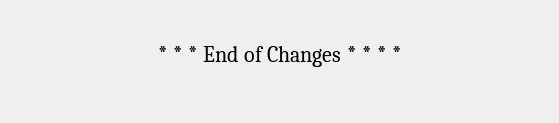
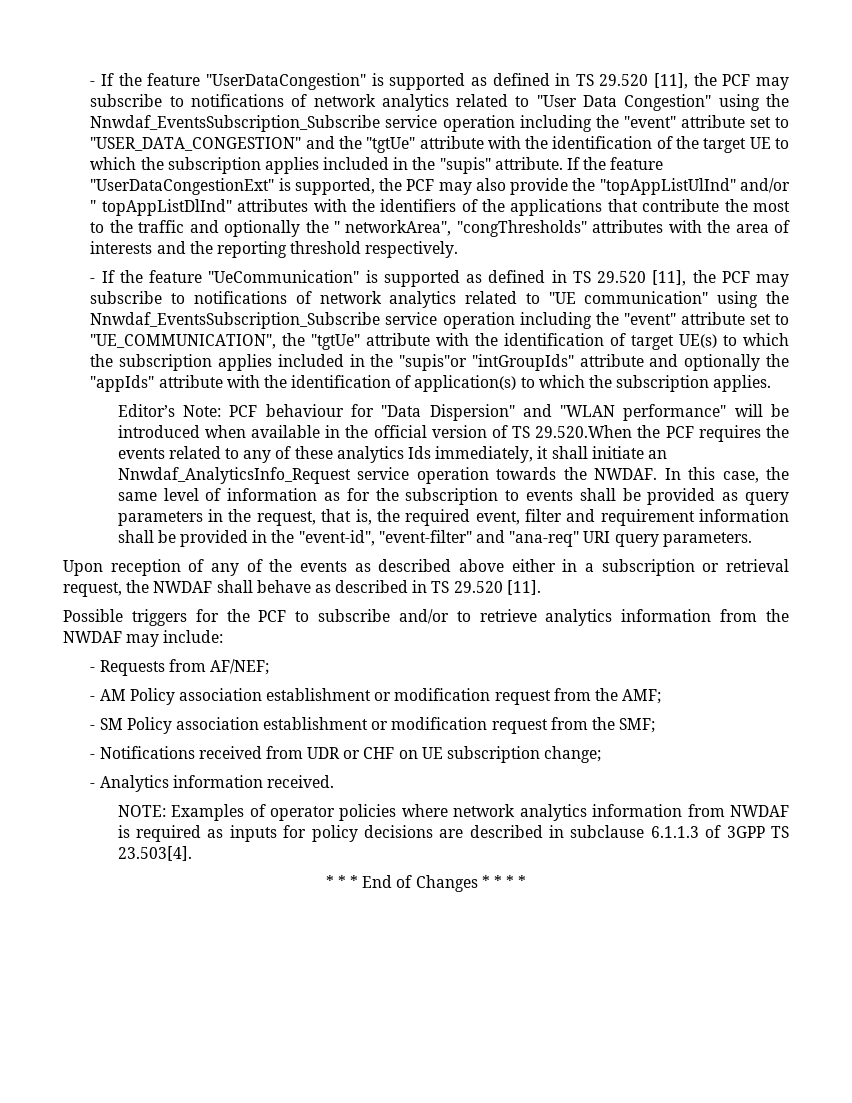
(157, 54) none -> [90,73,790,90] [90,94,789,111] [90,115,789,132] [90,136,789,153] [90,157,664,174] [90,178,790,195] [90,199,790,216] [90,220,791,237] [90,241,459,258] [90,270,789,287] [90,291,789,308] [90,312,789,329] [90,333,789,350] [90,354,789,371] [90,375,772,392] [117,404,789,421] [117,425,789,442] [117,446,667,463] [117,467,790,484] [117,488,790,505] [117,509,789,526] [117,530,752,547] [63,559,789,576] [63,580,541,597] [63,609,789,626] [63,630,224,647] [90,659,269,676] [90,688,662,705] [90,717,656,734] [90,746,602,763] [90,775,334,792] [117,804,789,821] [117,825,789,842] [117,846,192,861] - If the feature "UserDataCongestion" is supported as defined in TS 29.520 [11], the PCF may subscribe to notifications of network analytics related to "User Data Congestion" using the Nnwdaf_EventsSubscription_Subscribe service operation including the "event" attribute set to "USER_DATA_CONGESTION" and the "tgtUe" attribute with the identification of the target UE to which the subscription applies included in the "supis" attribute. If the feature "UserDataCongestionExt" is supported, the PCF may also provide the "topAppListUlInd" and/or " topAppListDlInd" attributes with the identifiers of the applications that contribute the most to the traffic and optionally the " networkArea", "congThresholds" attributes with the area of interests and the reporting threshold respectively. // - If the feature "UeCommunication" is supported as defined in TS 29.520 [11], the PCF may subscribe to notifications of network analytics related to "UE communication" using the Nnwdaf_EventsSubscription_Subscribe service operation including the "event" attribute set to "UE_COMMUNICATION", the "tgtUe" attribute with the identification of target UE(s) to which the subscription applies included in the "supis"or "intGroupIds" attribute and optionally the "appIds" attribute with the identification of application(s) to which the subscription applies. // Editor’s Note: PCF behaviour for "Data Dispersion" and "WLAN performance" will be introduced when available in the official version of TS 29.520.When the PCF requires the events related to any of these analytics Ids immediately, it shall initiate an Nnwdaf_AnalyticsInfo_Request service operation towards the NWDAF. In this case, the same level of information as for the subscription to events shall be provided as query parameters in the request, that is, the required event, filter and requirement information shall be provided in the "event-id", "event-filter" and "ana-req" URI query parameters. // Upon reception of any of the events as described above either in a subscription or retrieval request, the NWDAF shall behave as described in TS 29.520 [11]. // Possible triggers for the PCF to subscribe and/or to retrieve analytics information from the NWDAF may include: // - Requests from AF/NEF; // - AM Policy association establishment or modification request from the AMF; // - SM Policy association establishment or modification request from the SMF; // - Notifications received from UDR or CHF on UE subscription change; // - Analytics information received. // NOTE: Examples of operator policies where network analytics information from NWDAF is required as inputs for policy decisions are described in subclause 6.1.1.3 of 3GPP TS 23.503[4]. //

